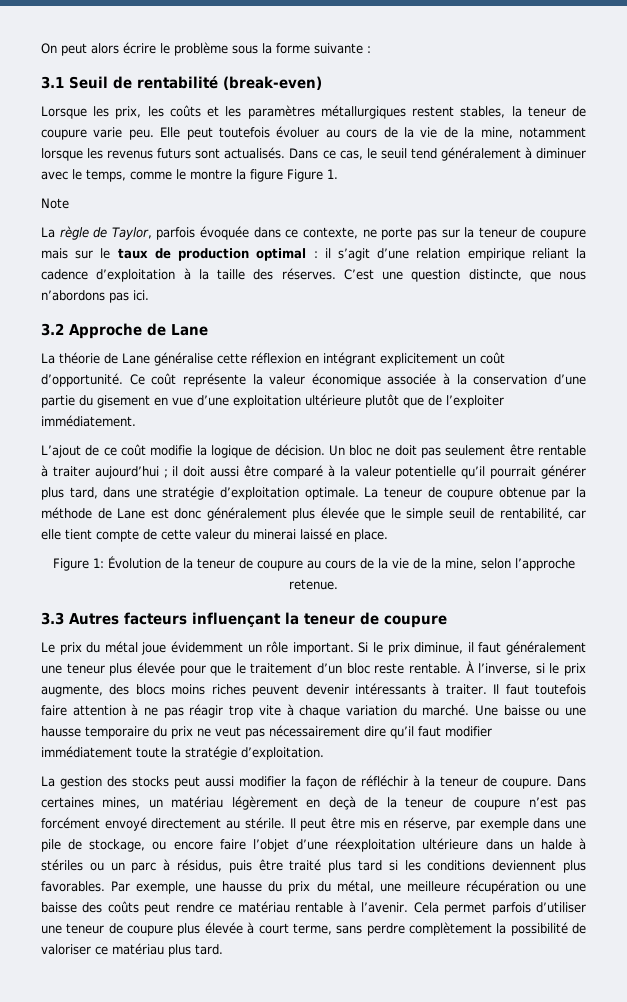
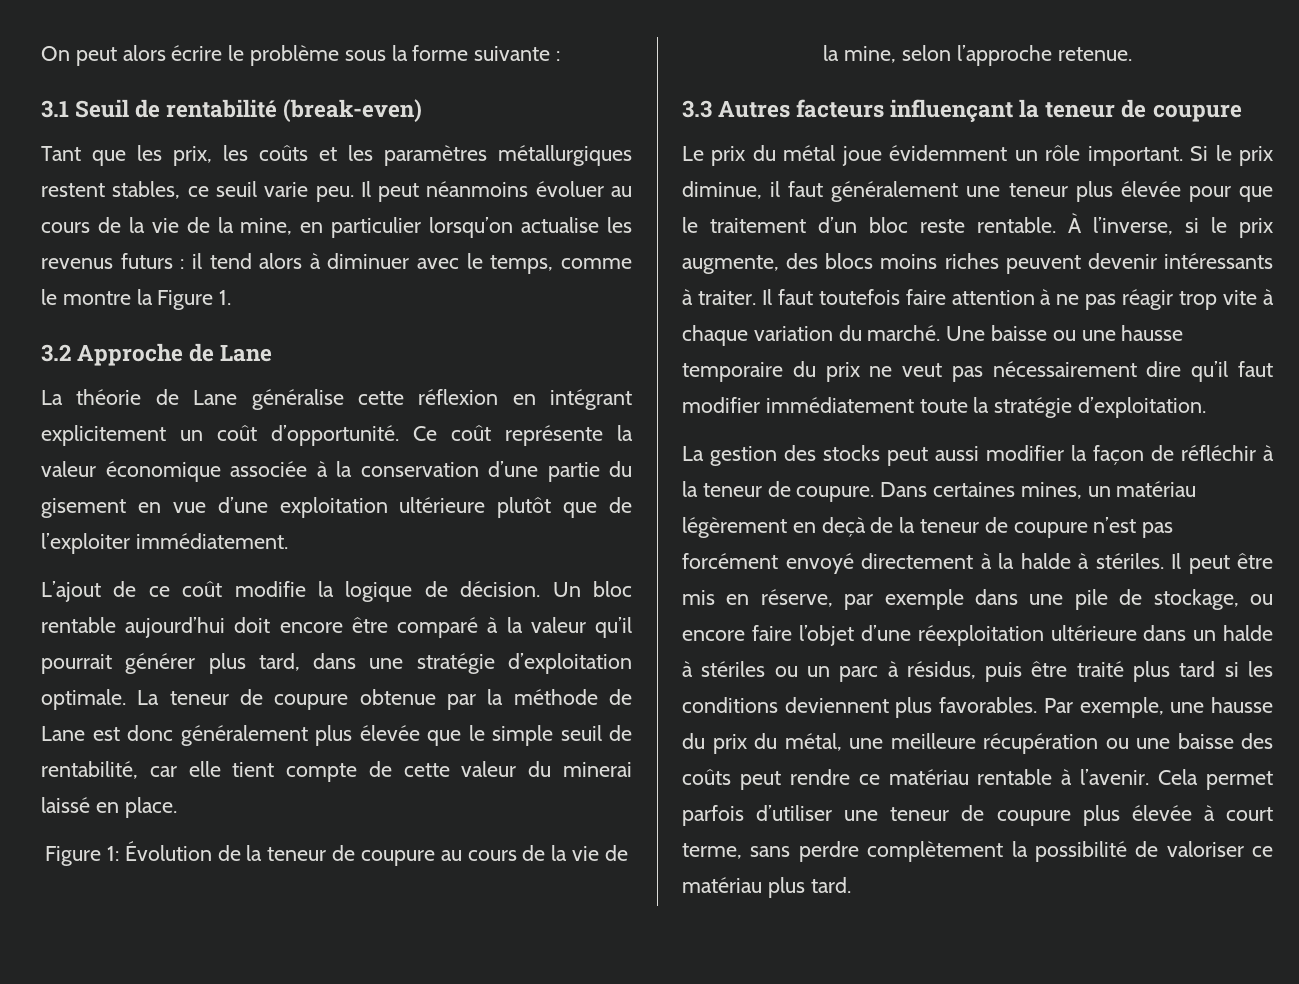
[41,106,87,119] Lorsque -> [41,146,126,166] Tant que
[511,106,586,117] [41,127,270,140] la teneur de coupure varie peu. Elle peut toutefois -> [187,181,529,202] ce seuil varie peu. Il peut néanmoins
[518,127,586,138] [41,147,521,161] notamment lorsque les revenus futurs sont actualisés. Dans ce cas, le seuil tend généralement -> [300,217,632,238] [41,253,303,269] en particulier lorsqu’on actualise les revenus futurs : il tend alors
[250,169,283,182] figure -> (153, 297) none
[41,198,69,209] [41,226,586,240] [41,248,586,261] [41,268,586,282] [41,290,149,303] // Note // La règle de Taylor, parfois évoquée dans ce contexte, ne porte pas sur la teneur de coupure mais sur le taux de production optimal : il s’agit d’une relation empirique reliant la cadence d’exploitation à la taille des réserves. C’est une question distincte, que nous n’abordons pas ici. -> (232, 297) none
[376,444,586,458] [41,465,240,479] ne doit pas seulement être rentable à traiter aujourd’hui ; il doit aussi -> [41,617,343,638] rentable aujourd’hui doit encore
[395,466,457,479] potentielle -> (586, 625) none
[226,817,285,829] au stérile. -> [980,553,1164,569] à la halde à stériles.

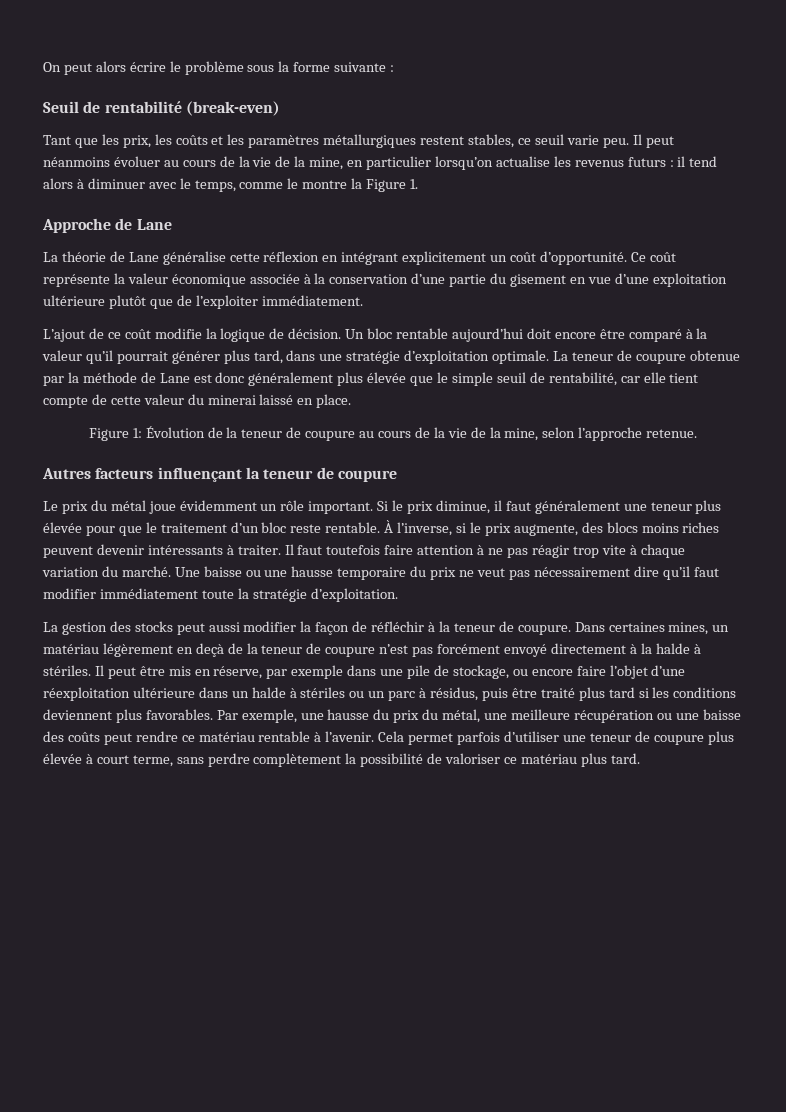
[41,100,69,118] 3.1 -> (395, 68) none
[41,344,71,362] 3.2 -> (419, 184) none
[682,100,712,118] 3.3 -> (698, 433) none

